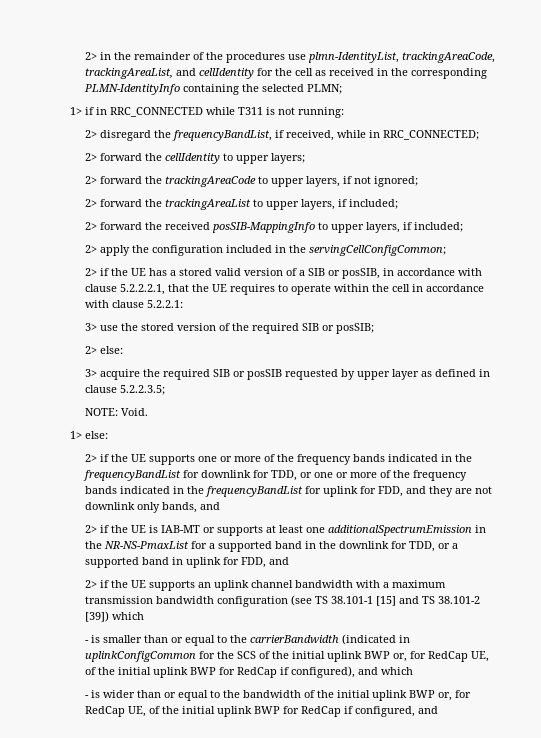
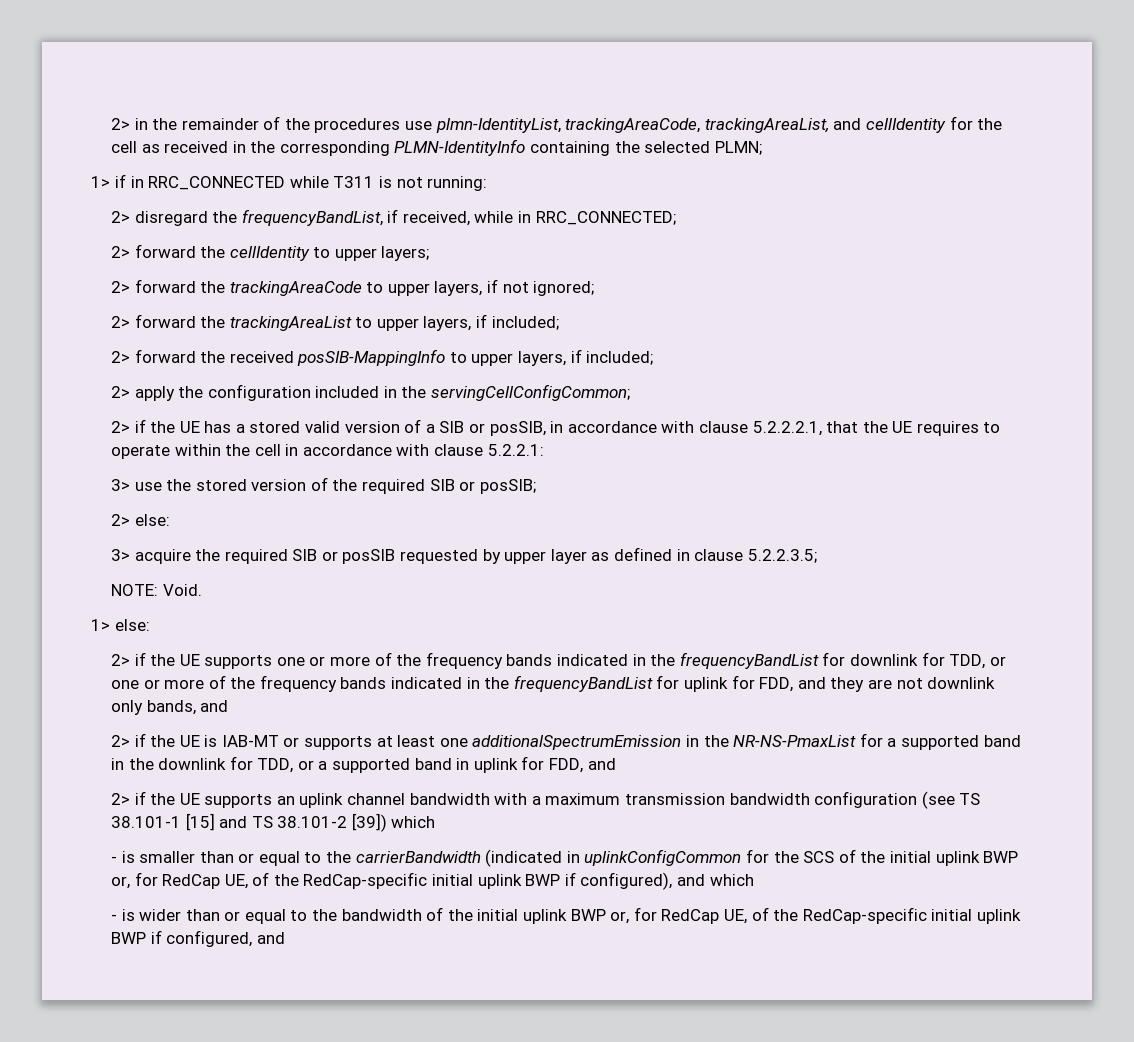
[117,667,277,678] initial uplink BWP for RedCap -> [303,872,561,889] RedCap-specific initial uplink BWP
[181,706,341,717] initial uplink BWP for RedCap -> [802,907,1021,924] [110,932,146,944] RedCap-specific initial uplink BWP

